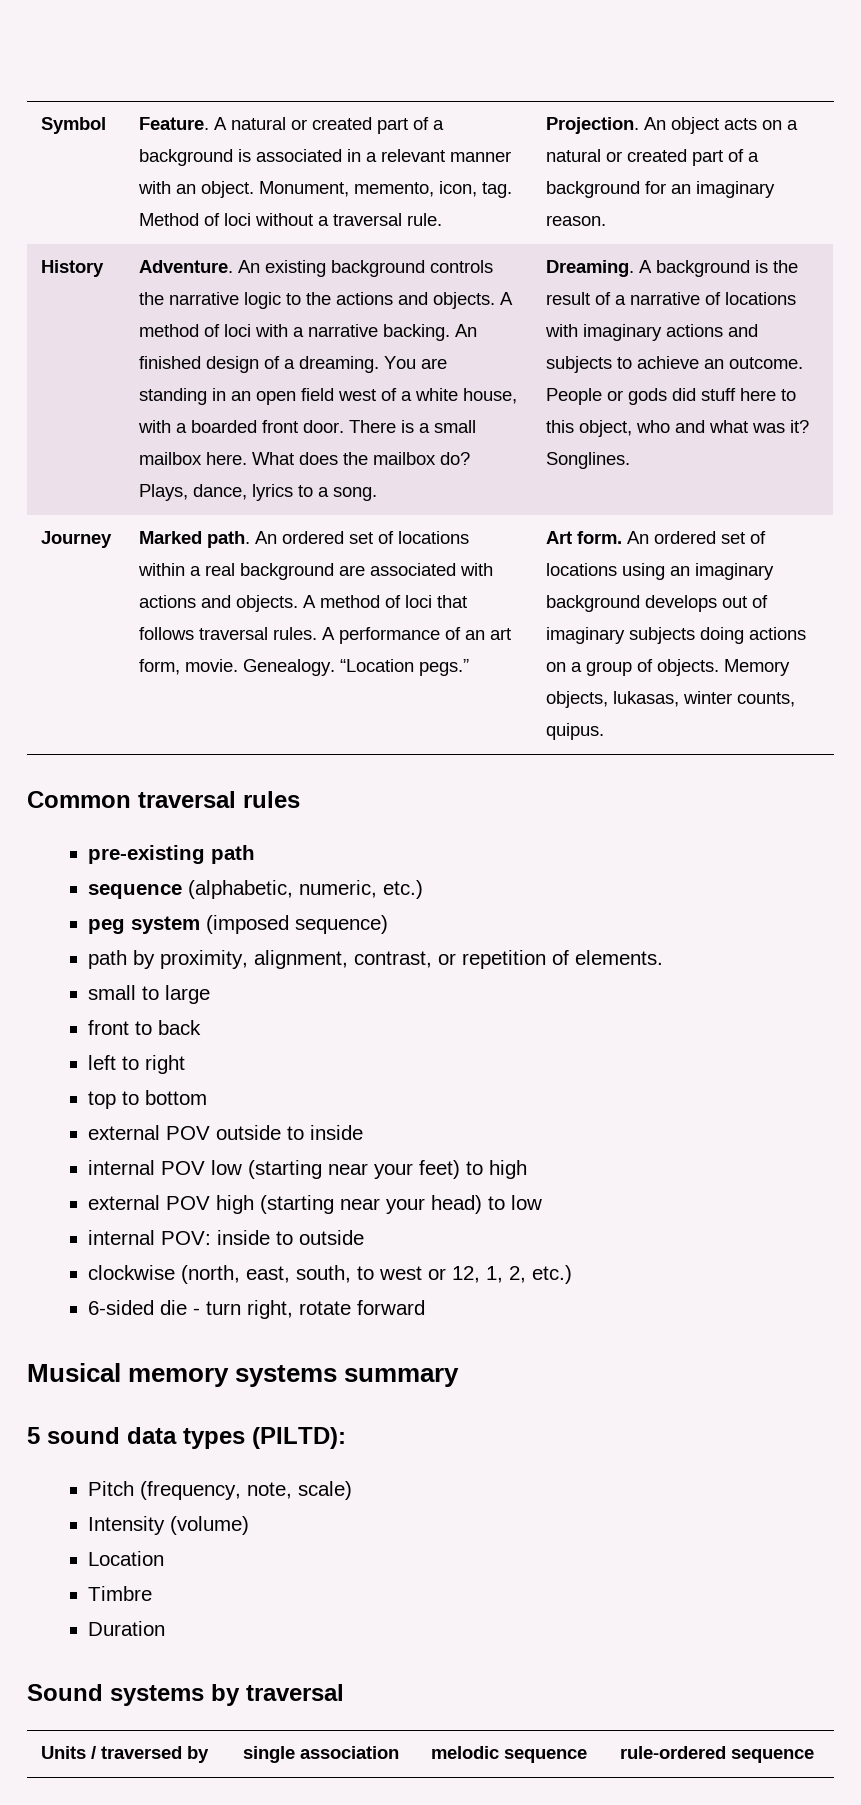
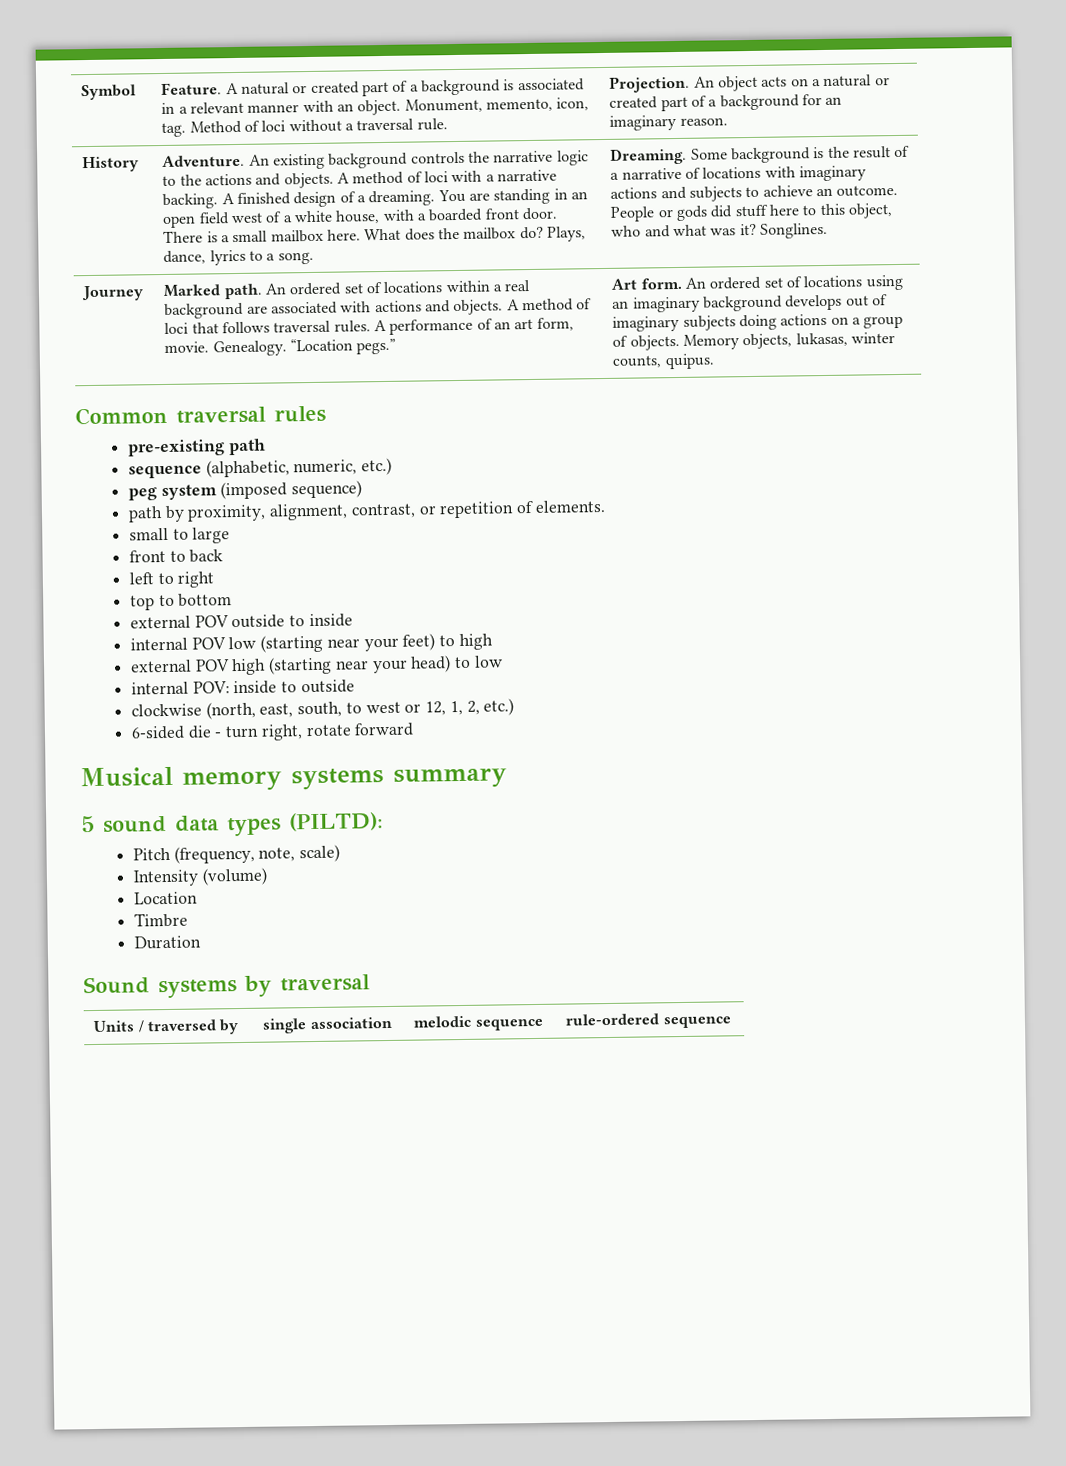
[454,324,477,337] An -> [221,193,235,205] A
[638,260,652,273] A -> [690,148,728,160] Some

